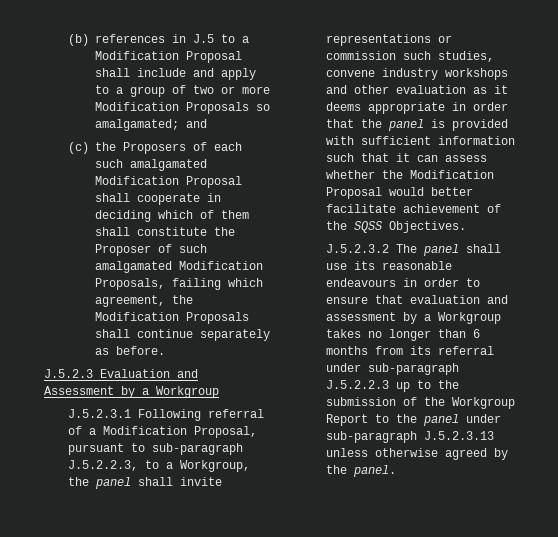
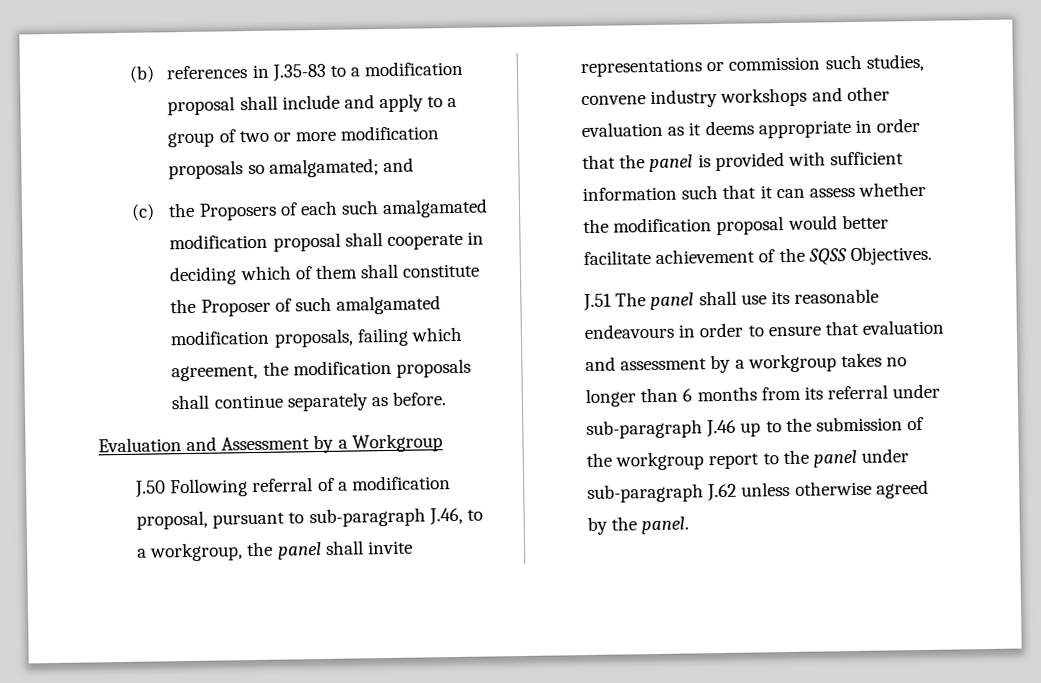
[192,34,249,43] [94,51,242,63] J.5 to a Modification Proposal -> [271,60,464,82] [167,96,236,116] J.35-83 to a modification proposal
[94,102,249,114] Modification Proposals -> [340,125,440,141] [168,160,244,180] modification proposals
[94,176,242,188] Modification Proposal -> [169,232,341,252] modification proposal
[178,261,263,270] [94,278,165,290] Modification Proposals, -> [170,328,354,348] modification proposals,
[94,312,249,324] Modification Proposals -> [292,358,471,378] modification proposals
[44,369,93,378] J.5.2.3 -> (446, 398) none
[67,409,131,418] J.5.2.3.1 -> [135,480,167,498] J.50
[102,426,257,438] Modification Proposal, -> [351,475,451,491] [136,510,209,530] modification proposal,
[67,460,250,472] J.5.2.2.3, to a Workgroup, -> [428,507,483,526] [137,542,244,562] J.46, to a workgroup,
[409,170,494,179] [325,187,382,199] Modification Proposal -> [613,216,785,236] modification proposal
[325,244,389,253] J.5.2.3.2 -> [583,293,613,312] J.51
[437,312,501,324] Workgroup -> [747,353,837,373] workgroup
[325,380,389,389] J.5.2.2.3 -> [706,419,737,438] J.46
[451,397,515,409] [325,414,368,426] Workgroup Report -> [615,451,760,471] workgroup report
[423,431,494,440] J.5.2.3.13 -> [707,483,738,502] J.62

